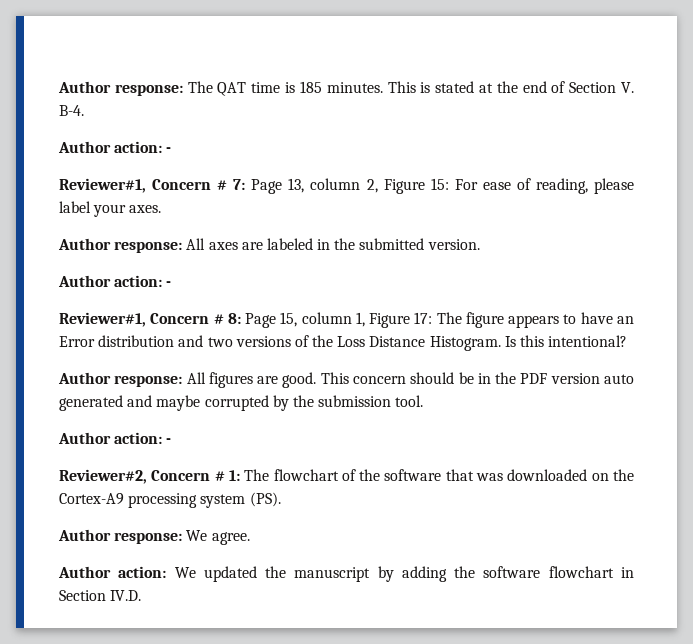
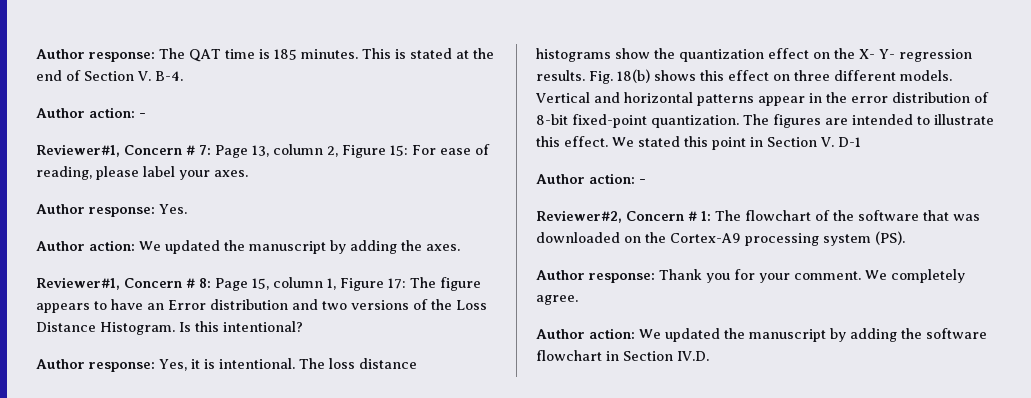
[186,238,480,250] [58,275,172,287] All axes are labeled in the submitted version. // Author action: - -> [159,204,187,214] [36,240,460,254] Yes. // Author action: We updated the manuscript by adding the axes.
[186,372,634,388] [59,395,424,411] All figures are good. This concern should be in the PDF version auto generated and maybe corrupted by the submission tool. -> [159,358,417,371] [536,48,972,62] [536,69,952,84] [535,92,989,106] [536,114,994,128] [536,136,861,150] Yes, it is intentional. The loss distance histograms show the quantization effect on the X- Y- regression results. Fig. 18(b) shows this effect on three different models. Vertical and horizontal patterns appear in the error distribution of 8-bit fixed-point quantization. The figures are intended to illustrate this effect. We stated this point in Section V. D-1
[186,530,208,541] We -> [659,269,965,283] Thank you for your comment. We completely

